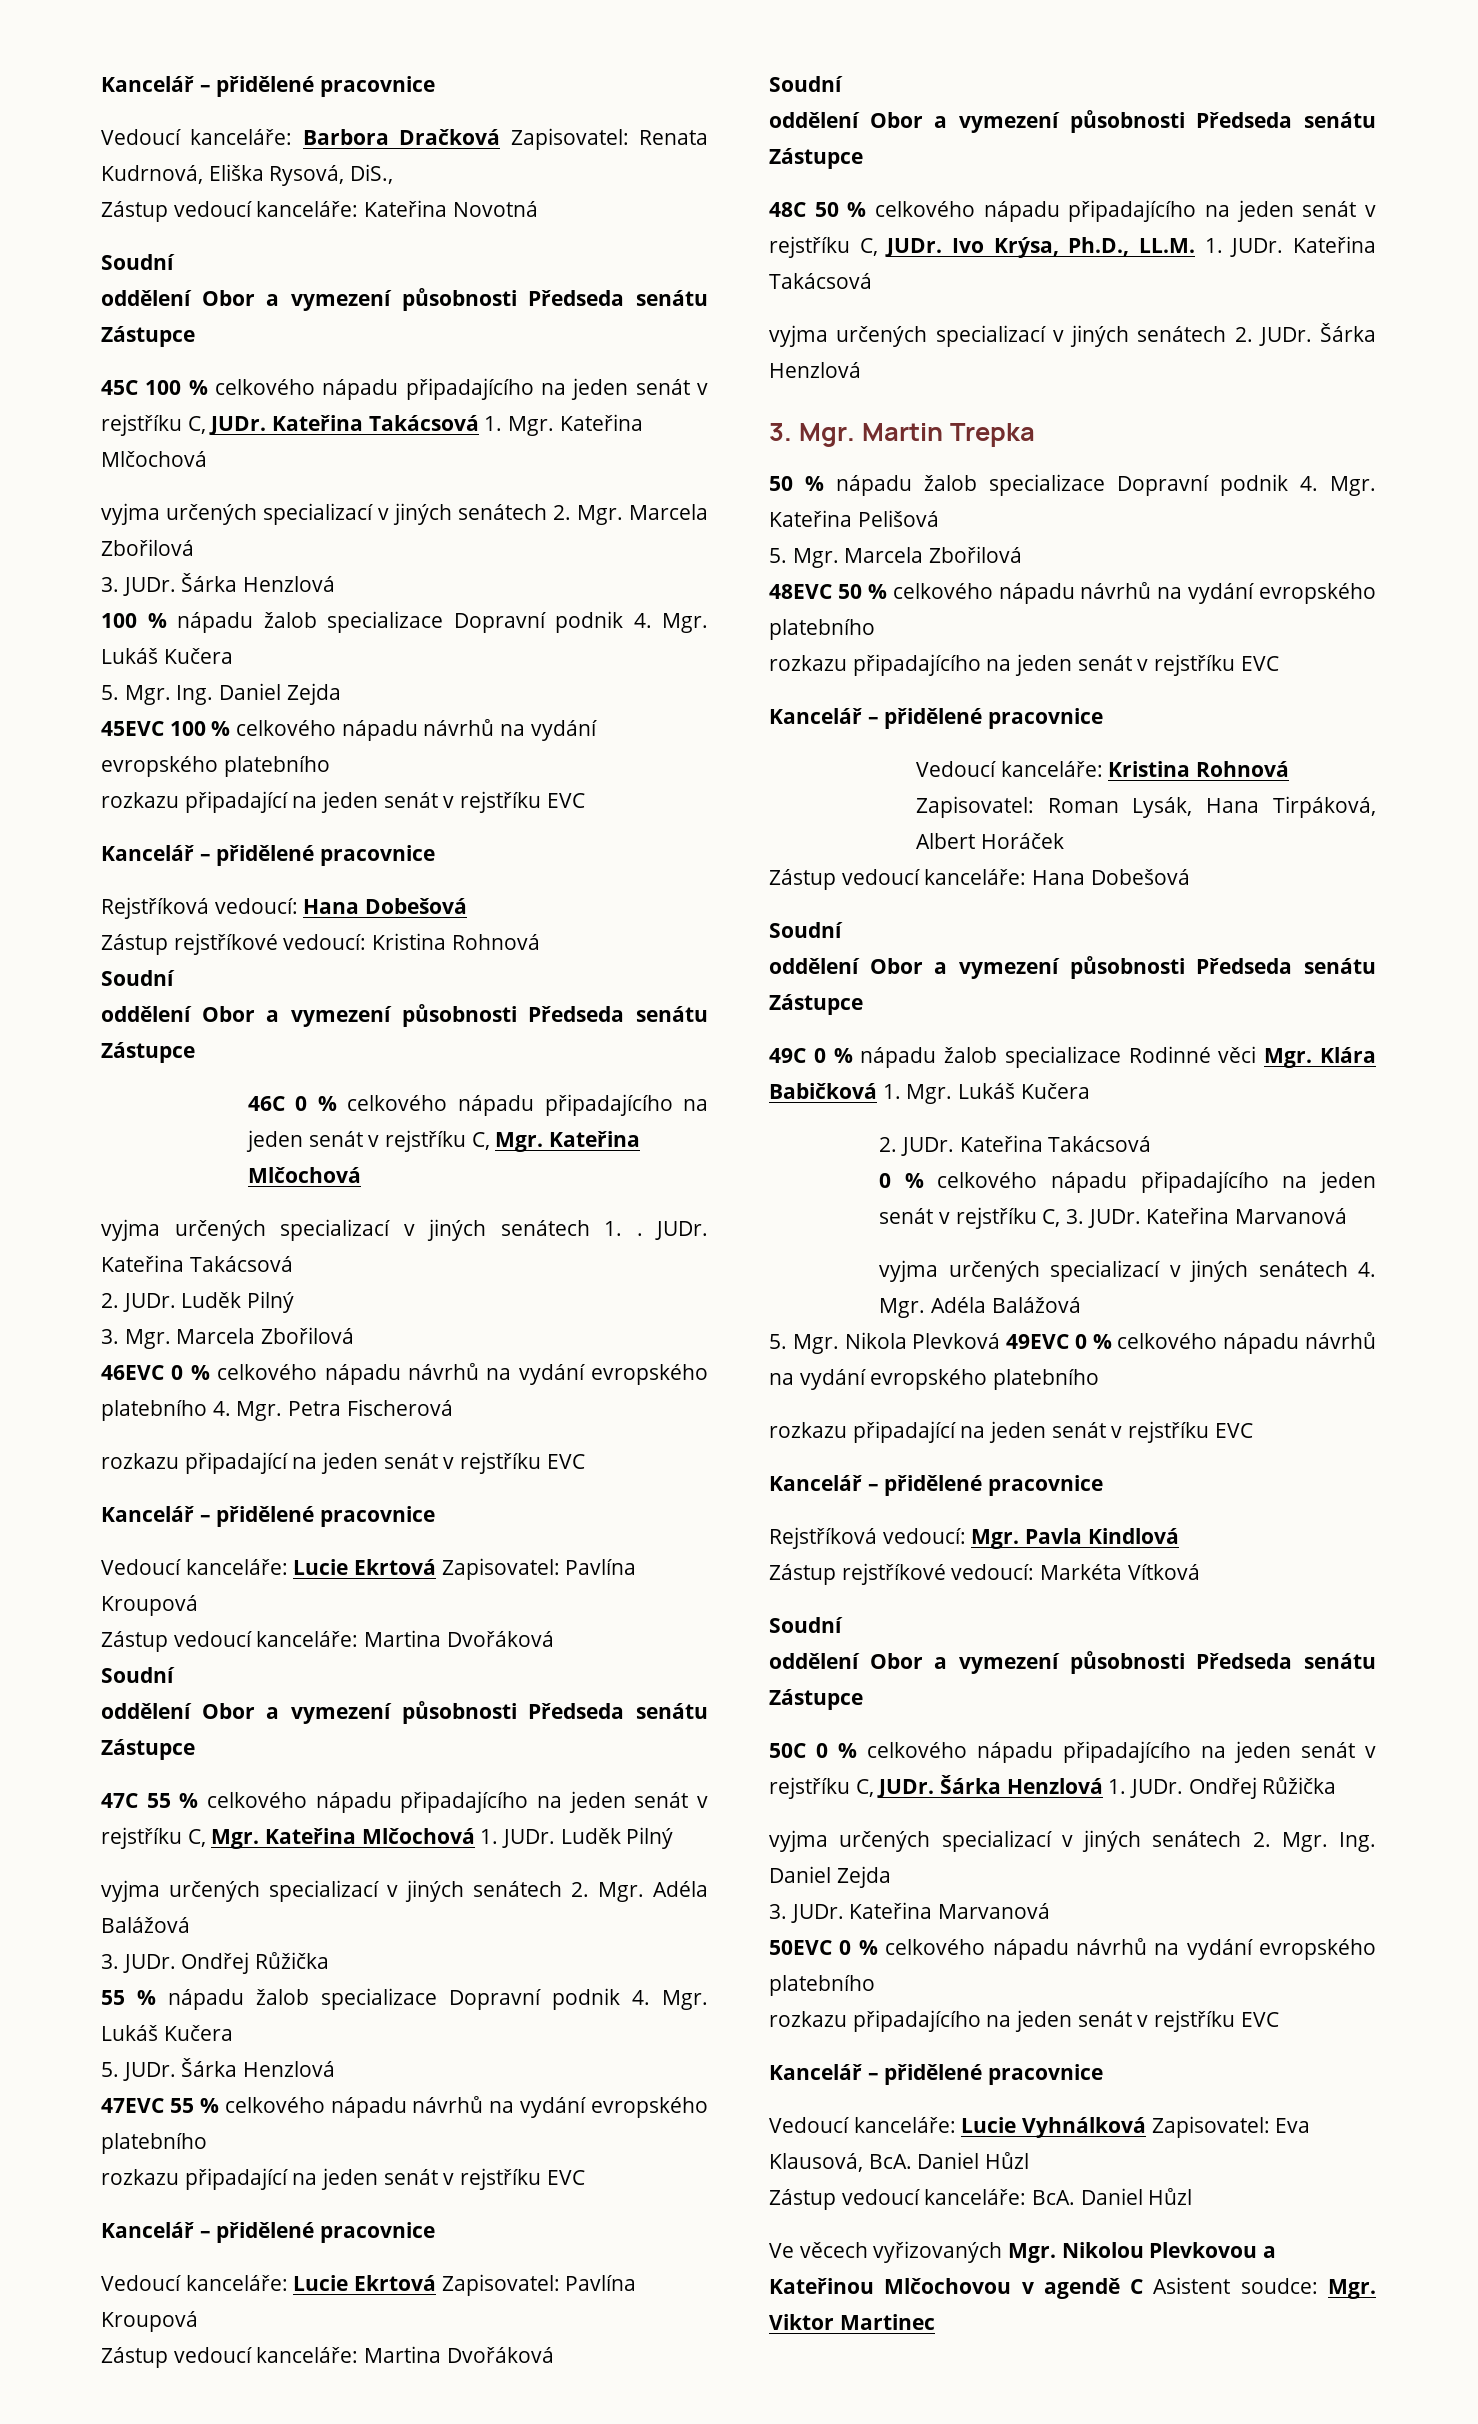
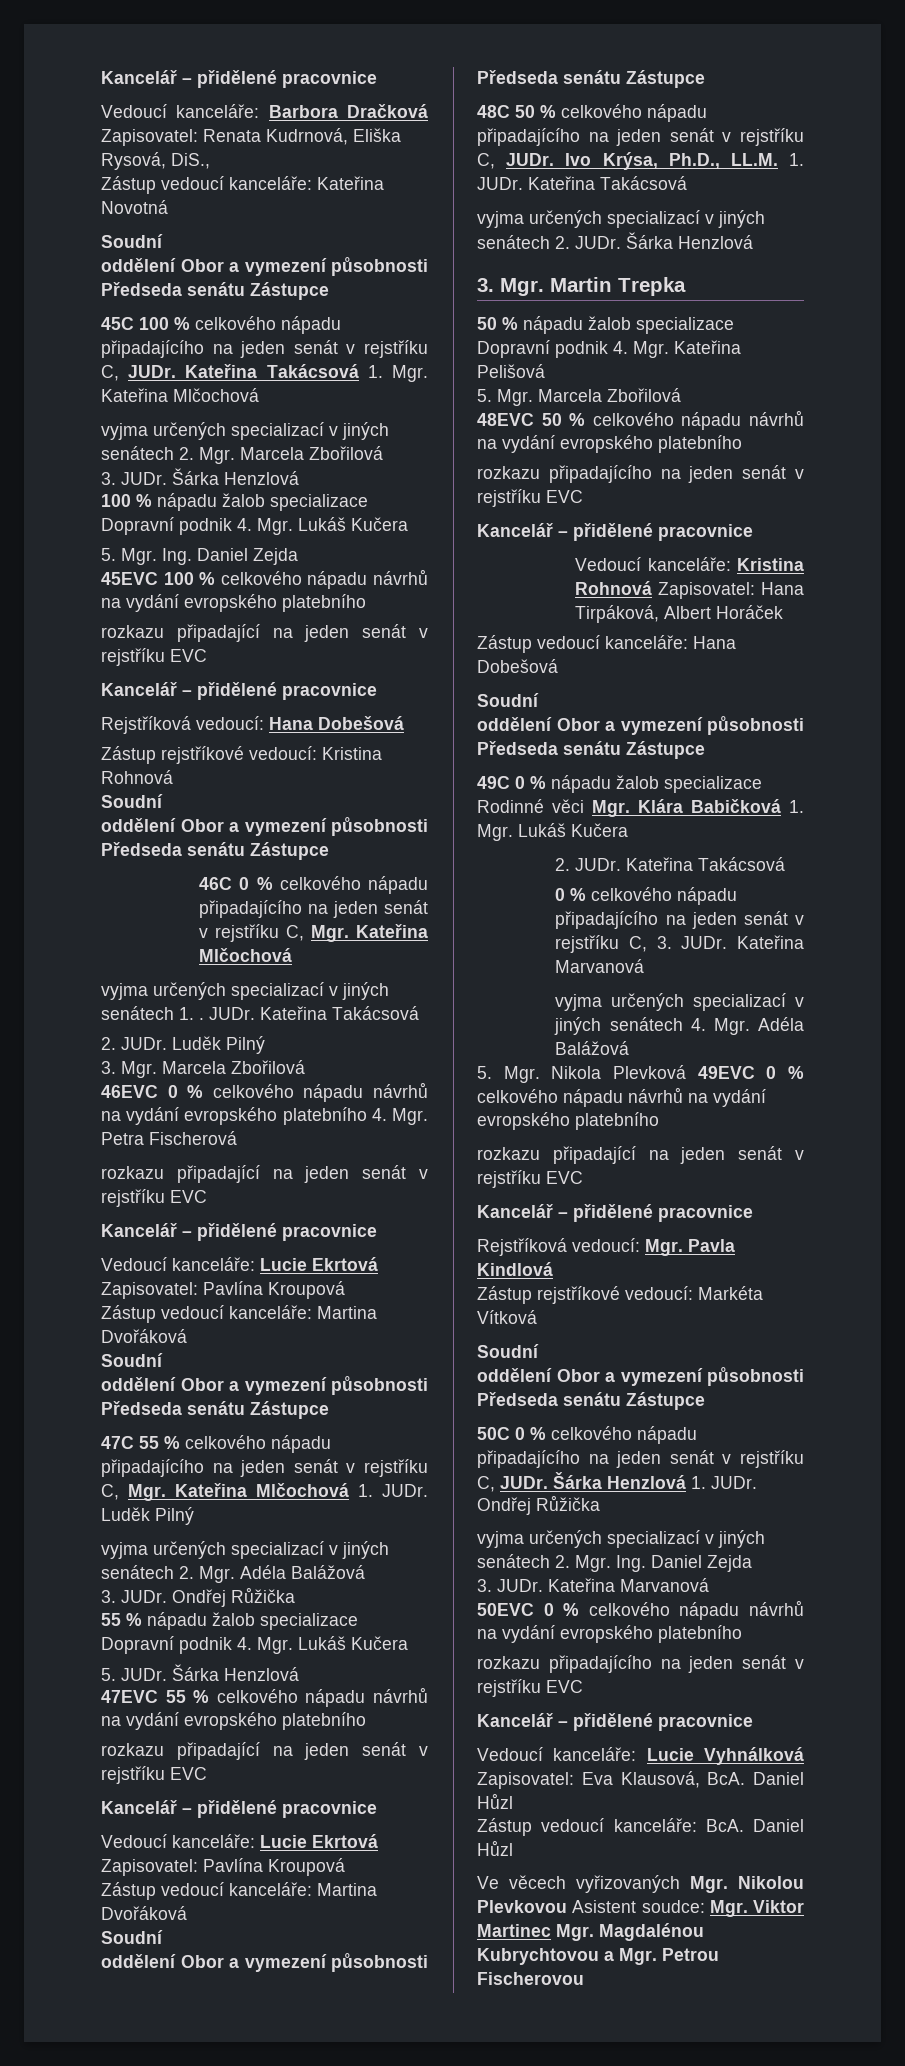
[1047,797,1193,818] Roman Lysák, -> (756, 590) none
[1263,2246,1277,2258] [769,2278,1144,2299] a Kateřinou Mlčochovou v agendě C -> (567, 1906) none
(935, 2322) none -> [556,1923,704,1941] [477,1948,719,1965] [477,1972,584,1985] Mgr. Magdalénou Kubrychtovou a Mgr. Petrou Fischerovou

